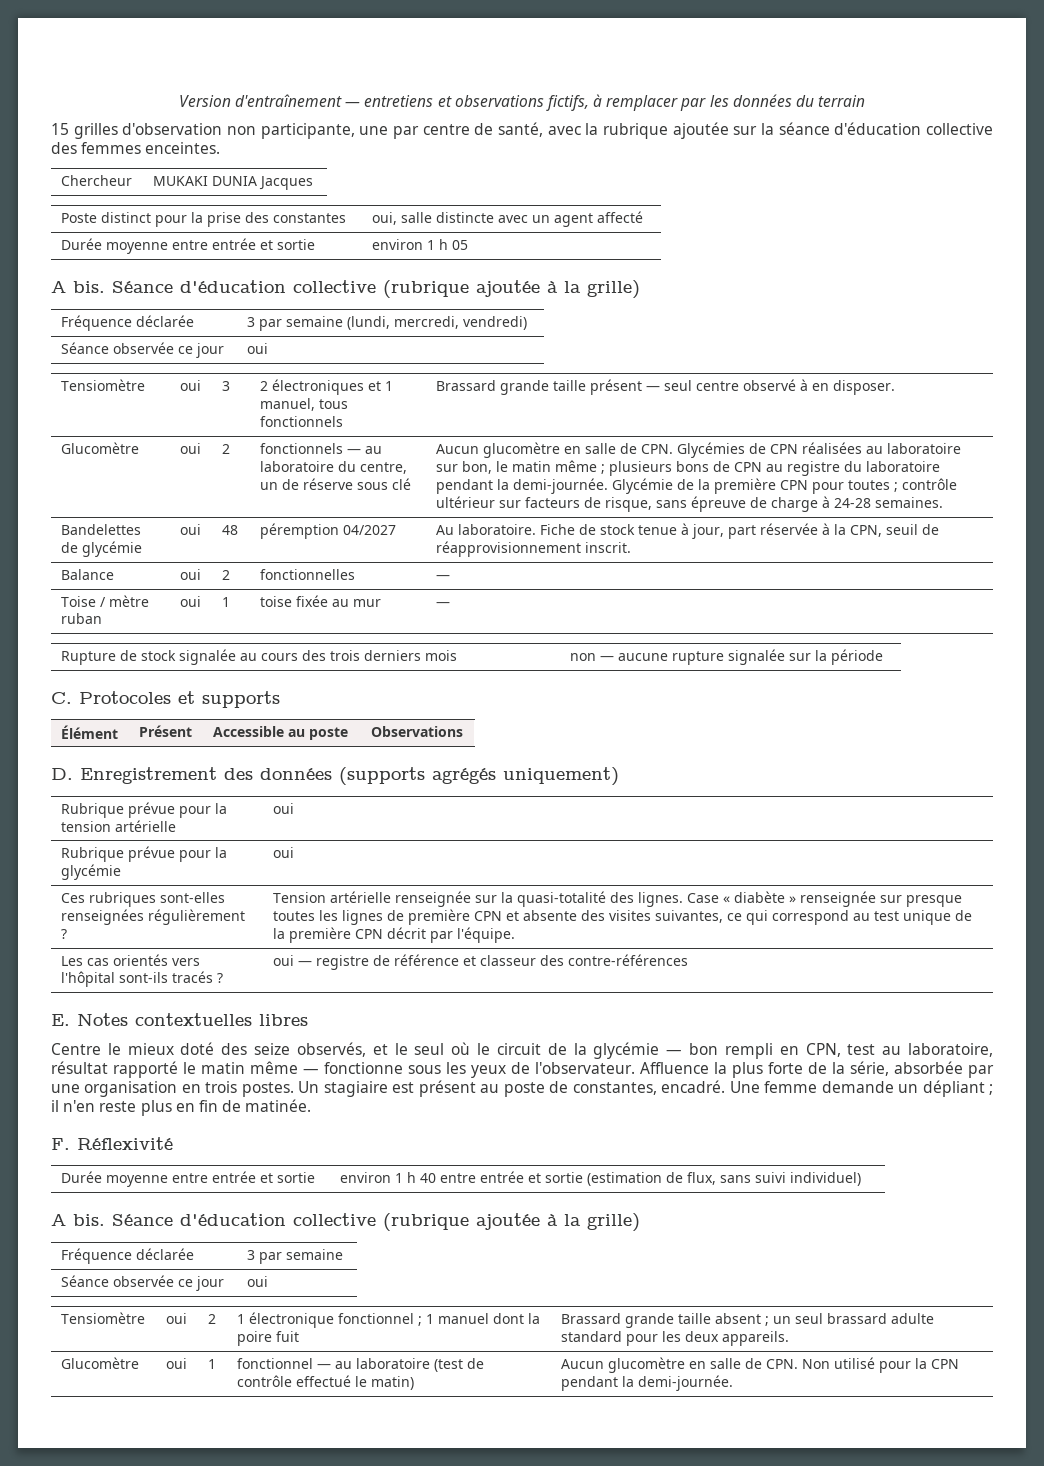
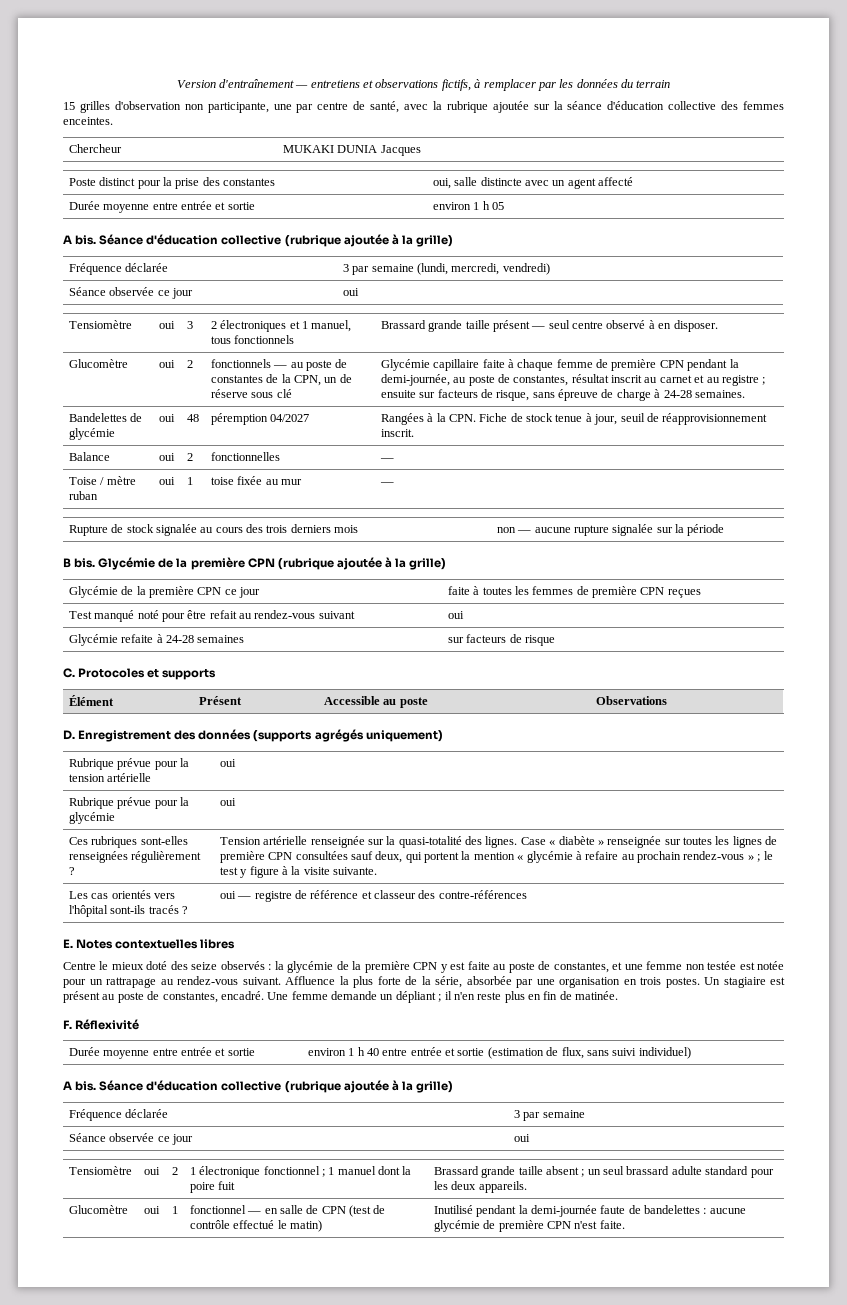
[260,461,408,474] laboratoire du centre, -> [305,359,348,371] [210,374,321,386] poste de constantes de la CPN,
[436,442,962,458] [436,460,941,476] [436,478,958,494] [436,496,496,508] Aucun glucomètre en salle de CPN. Glycémies de CPN réalisées au laboratoire sur bon, le matin même ; plusieurs bons de CPN au registre du laboratoire pendant la demi-journée. Glycémie de la première CPN pour toutes ; contrôle ultérieur -> [380,359,739,371] [380,374,766,386] [380,390,416,398] Glycémie capillaire faite à chaque femme de première CPN pendant la demi-journée, au poste de constantes, résultat inscrit au carnet et au registre ; ensuite
[436,524,537,535] Au laboratoire. -> [380,413,476,425] Rangées à la CPN.
[728,523,883,539] part réservée à la CPN, -> (618, 419) none
(884, 657) none -> [63,557,447,570] [68,586,261,598] [447,586,701,598] [68,610,355,622] [447,611,464,619] [68,634,245,646] [447,634,555,646] // B bis. Glycémie de la première CPN (rubrique ajoutée à la grille) // Glycémie de la première CPN ce jour | faite à toutes les femmes de première CPN reçues // Test manqué noté pour être refait au rendez-vous suivant | oui // Glycémie refaite à 24-28 semaines | sur facteurs de risque
[906,895,963,907] presque -> (681, 842) none
[506,910,973,925] [273,927,516,943] et absente des visites suivantes, ce qui correspond au test unique de la première CPN décrit par l'équipe. -> [295,851,773,863] [219,866,378,878] consultées sauf deux, qui portent la mention « glycémie à refaire au prochain rendez-vous » ; le test y figure à la visite suivante.
[296,1042,994,1059] [51,1061,635,1078] observés, et le seul où le circuit de la glycémie — bon rempli en CPN, test au laboratoire, résultat rapporté le matin même — fonctionne sous les yeux de l'observateur. -> [220,961,785,973] [63,976,281,988] observés : la glycémie de la première CPN y est faite au poste de constantes, et une femme non testée est notée pour un rattrapage au rendez-vous suivant.
[335,1358,431,1369] au laboratoire -> [264,1205,346,1214] en salle de CPN
[561,1357,960,1373] [561,1375,734,1391] Aucun glucomètre en salle de CPN. Non utilisé pour la CPN pendant la demi-journée. -> [433,1205,746,1217] [433,1220,625,1232] Inutilisé pendant la demi-journée faute de bandelettes : aucune glycémie de première CPN n'est faite.

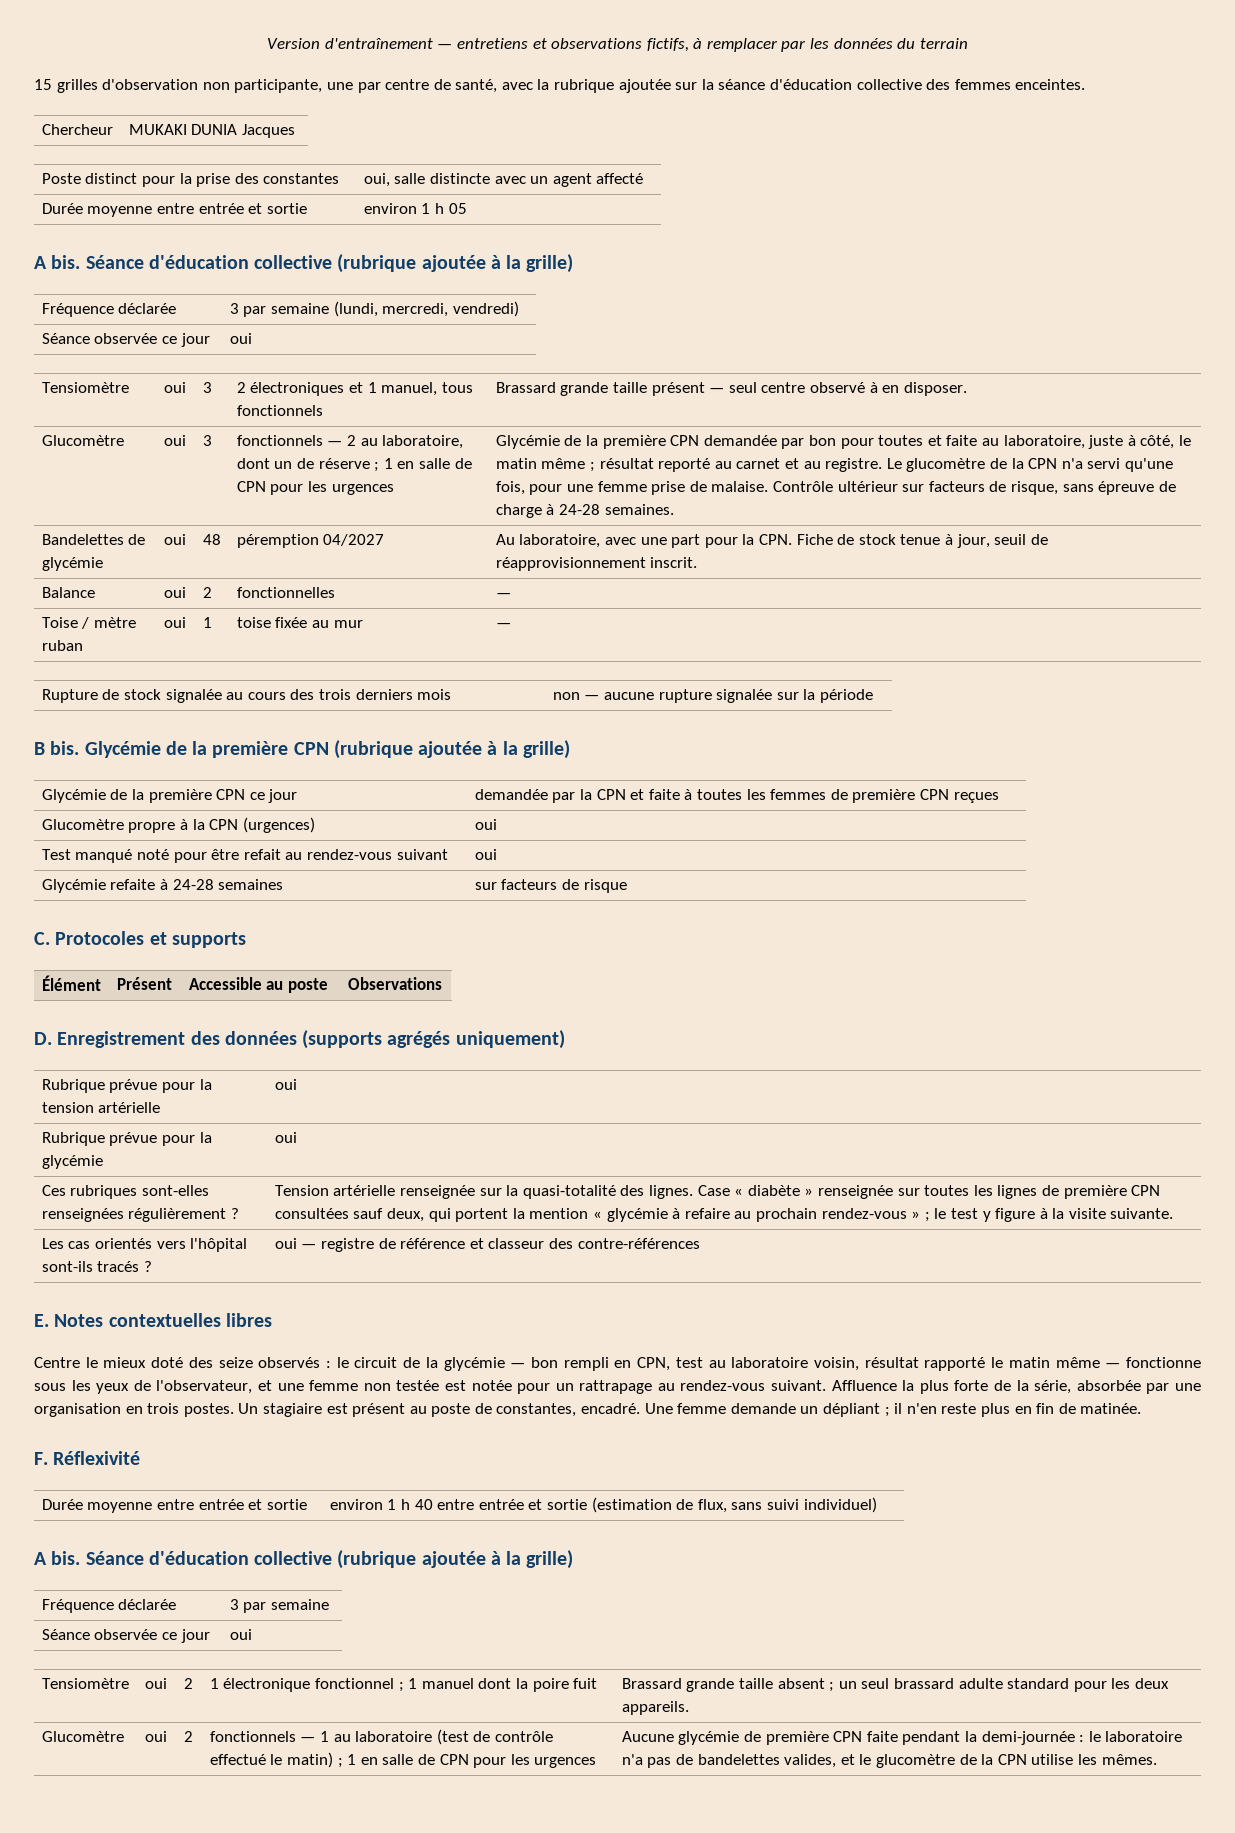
[186,360,193,368] [210,359,348,371] [210,374,352,386] [210,389,292,398] [380,359,739,371] [380,374,766,386] [380,390,416,398] 2 | fonctionnels — au poste de constantes de la CPN, un de réserve sous clé | Glycémie capillaire faite à chaque femme de première CPN pendant la demi-journée, au poste de constantes, résultat inscrit au carnet et au registre ; ensuite -> [202,435,212,446] [236,435,464,449] [236,458,472,472] [236,481,394,495] [495,435,1191,449] [495,458,1173,472] [495,481,898,495] 3 | fonctionnels — 2 au laboratoire, dont un de réserve ; 1 en salle de CPN pour les urgences | Glycémie de la première CPN demandée par bon pour toutes et faite au laboratoire, juste à côté, le matin même ; résultat reporté au carnet et au registre. Le glucomètre de la CPN n'a servi qu'une fois, pour une femme prise de malaise. Contrôle ultérieur
[380,413,434,425] Rangées à -> [495,534,738,548] Au laboratoire, avec une part pour
(261, 592) none -> [474,789,645,803] demandée par la CPN et
(701, 593) none -> [41,817,315,833] [474,819,497,830] // Glucomètre propre à la CPN (urgences) | oui
[274,961,609,973] la glycémie de la première CPN y est faite au poste de constantes, -> [336,1357,1201,1371] [34,1380,253,1394] le circuit de la glycémie — bon rempli en CPN, test au laboratoire voisin, résultat rapporté le matin même — fonctionne sous les yeux de l'observateur,
[171,1206,178,1214] [189,1205,346,1214] 1 | fonctionnel — en salle de CPN -> [183,1731,193,1742] [209,1731,433,1742] 2 | fonctionnels — 1 au laboratoire
[433,1205,746,1217] [433,1220,625,1232] | Inutilisé pendant la demi-journée faute de bandelettes : aucune glycémie de première CPN n'est faite. -> [337,1754,597,1768] [621,1731,1183,1745] [621,1754,1157,1768] ; 1 en salle de CPN pour les urgences | Aucune glycémie de première CPN faite pendant la demi-journée : le laboratoire n'a pas de bandelettes valides, et le glucomètre de la CPN utilise les mêmes.

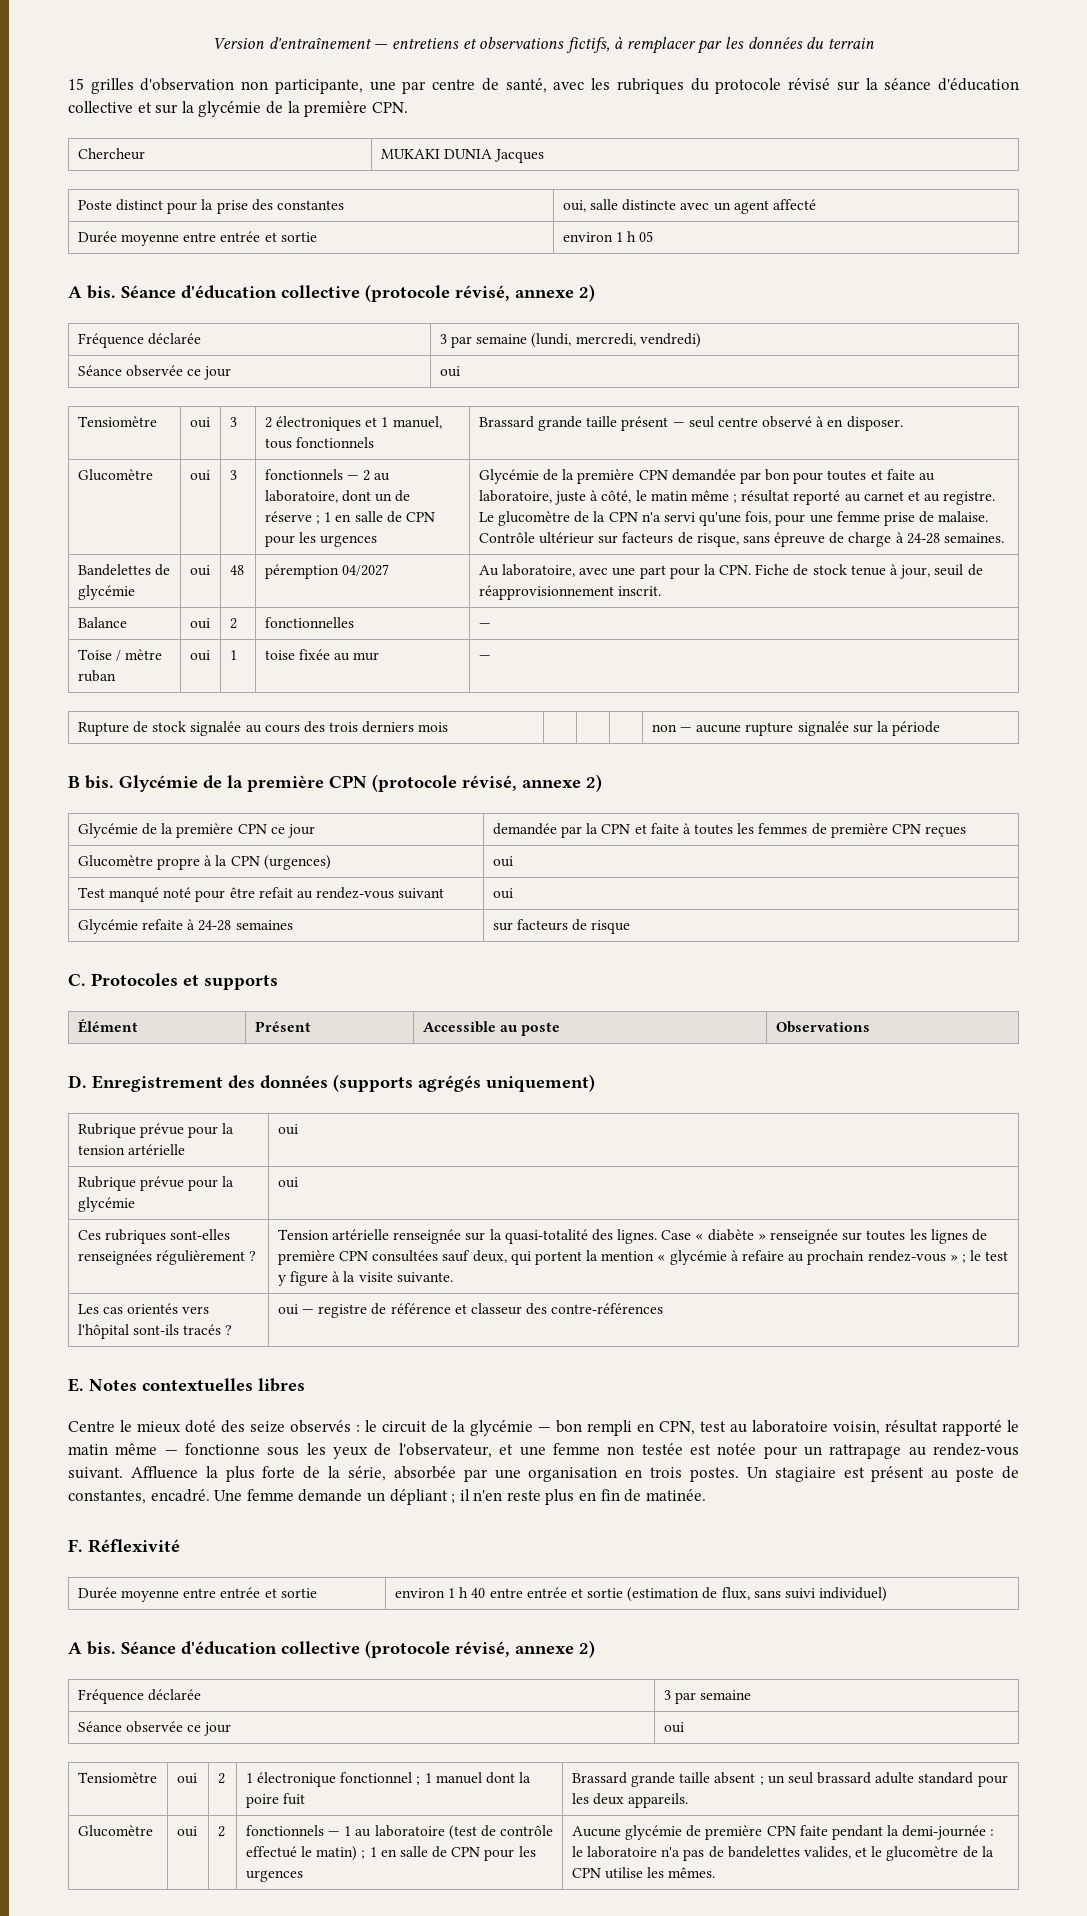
[537,79,671,93] la rubrique ajoutée -> [591,78,831,94] les rubriques du protocole révisé
[926,79,1086,90] des femmes enceintes. -> [137,101,408,117] et sur la glycémie de la première CPN.
[337,254,574,273] (rubrique ajoutée à la grille) -> [365,284,595,302] (protocole révisé, annexe 2)
[333,740,570,759] (rubrique ajoutée à la grille) -> [372,774,602,792] (protocole révisé, annexe 2)
[337,1550,574,1569] (rubrique ajoutée à la grille) -> [365,1640,595,1658] (protocole révisé, annexe 2)

